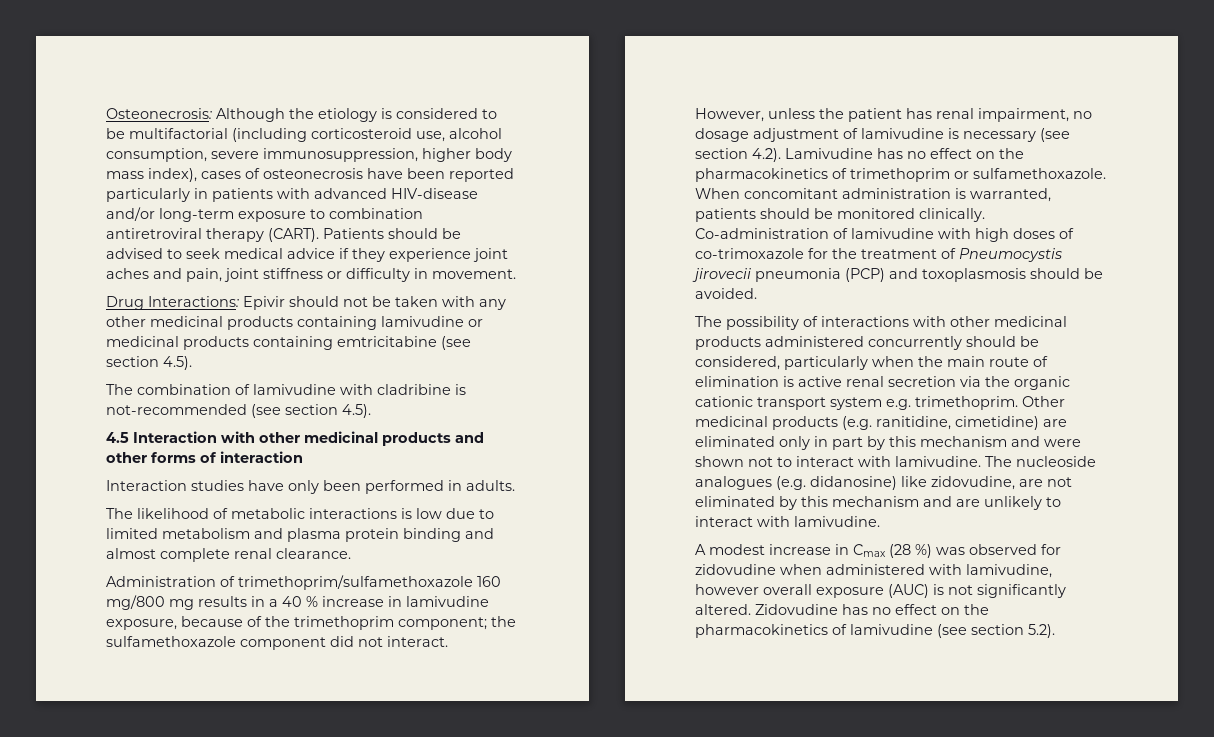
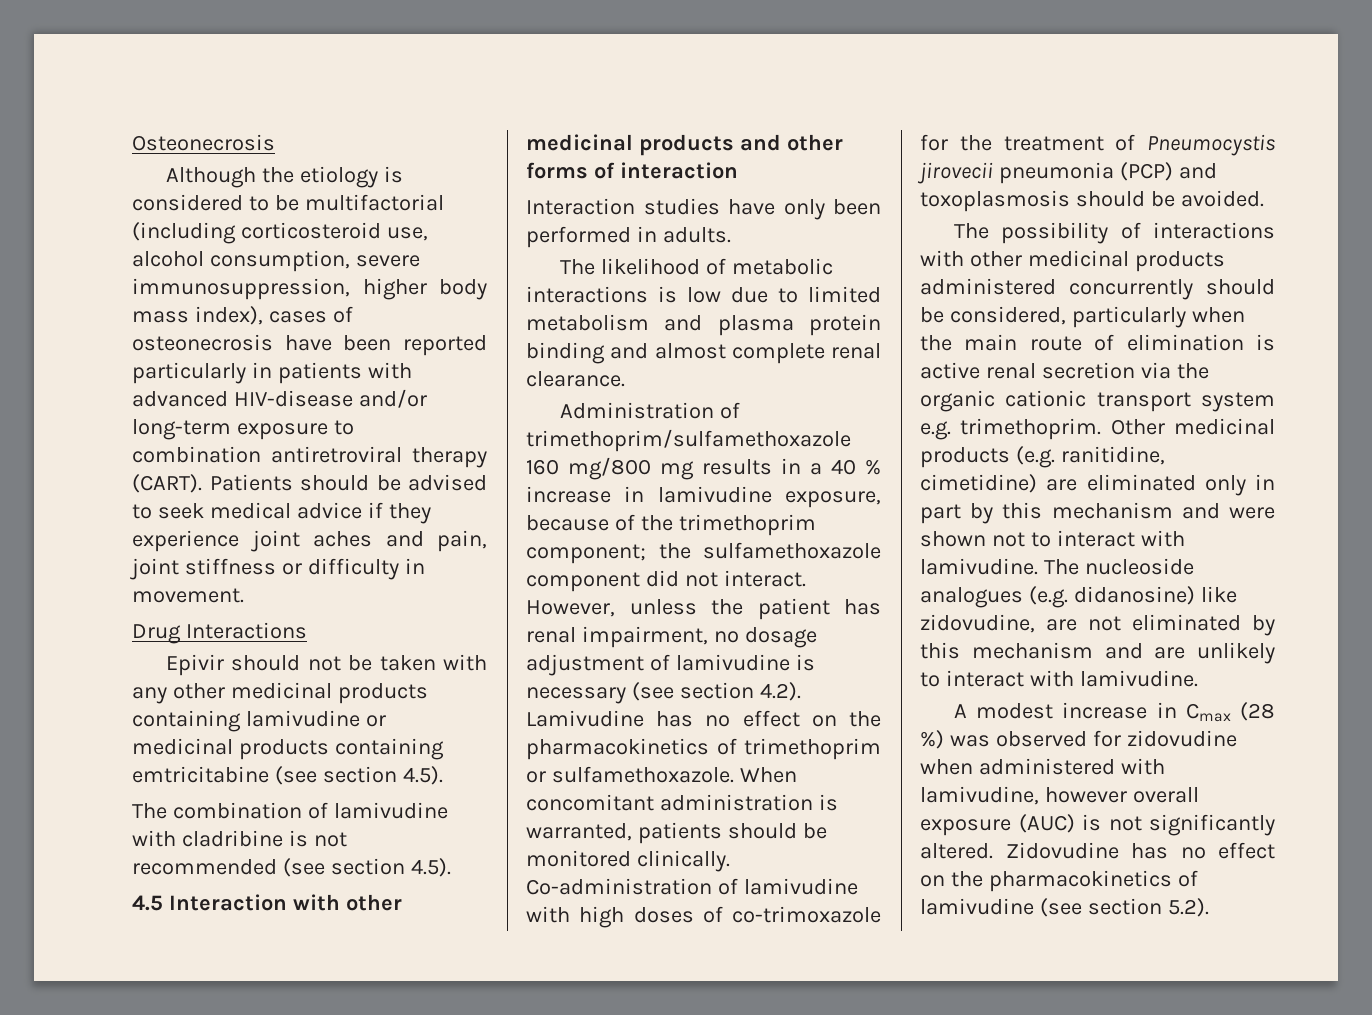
[106,108,212,119] Osteonecrosis: -> [132,134,275,151] Osteonecrosis //
[148,296,239,307] Interactions: -> [185,622,307,639] Interactions //
[106,404,247,415] not-recommended -> [313,832,347,847] [132,859,277,875] not recommended

